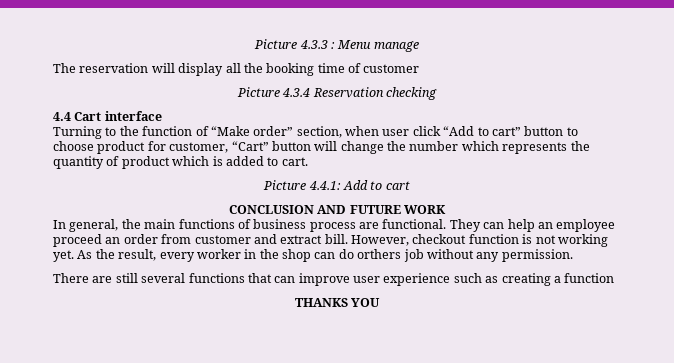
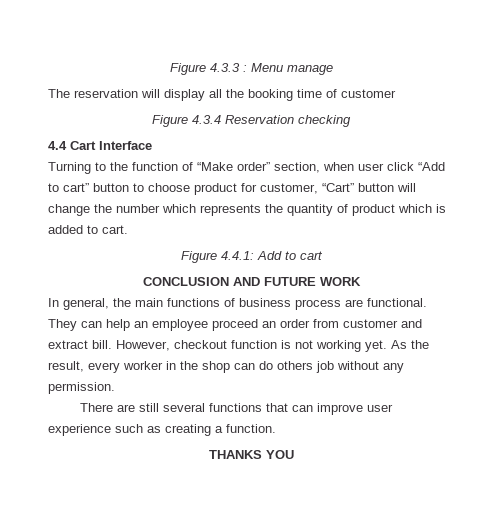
[254,39,298,49] Picture -> [169,63,206,75] Figure
[236,87,280,97] Picture -> [152,115,188,127] Figure
[104,111,162,121] interface -> [99,141,152,150] Interface
[263,180,307,190] Picture -> [180,251,217,263] Figure
[357,249,402,259] orthers -> [277,361,313,370] others
[564,273,615,283] function -> [226,424,276,433] function.

